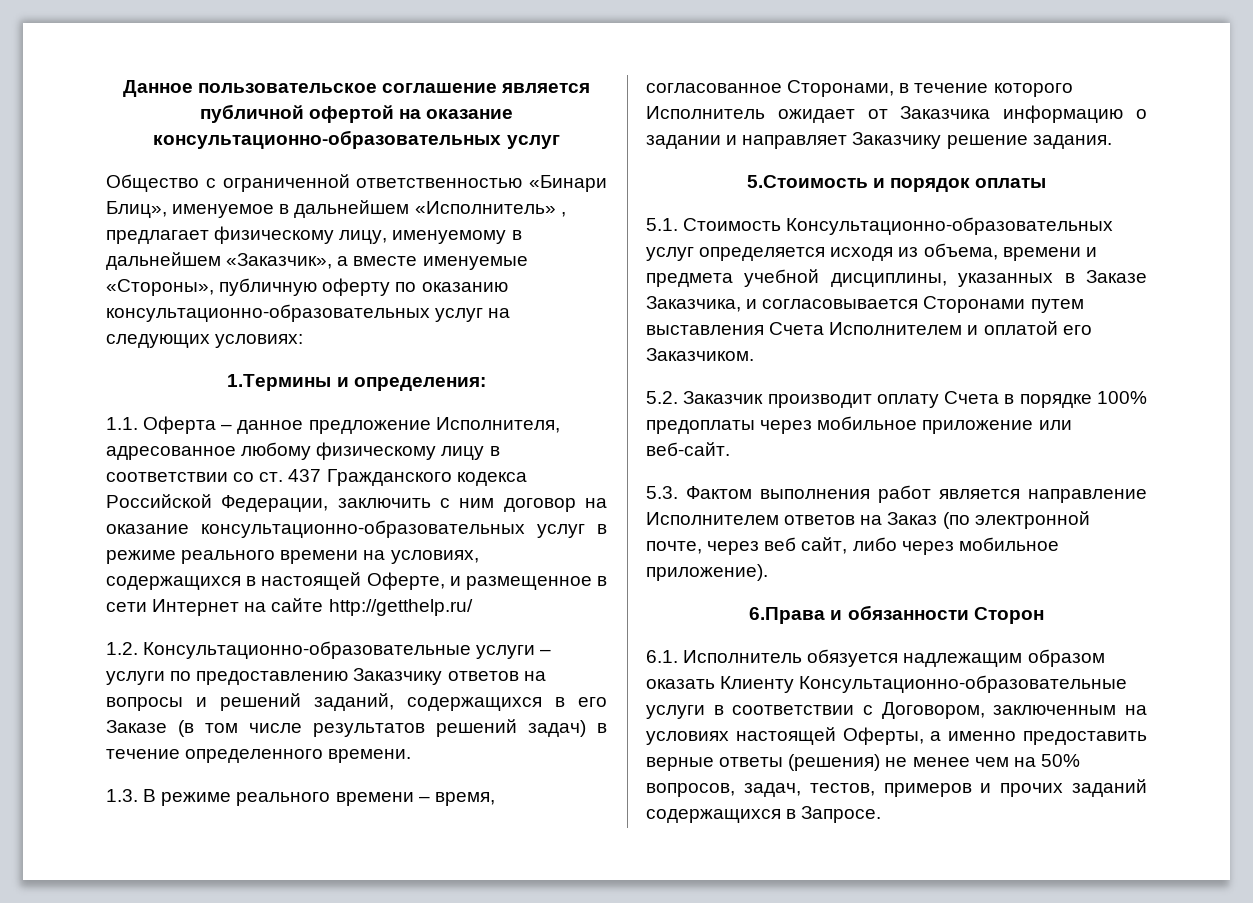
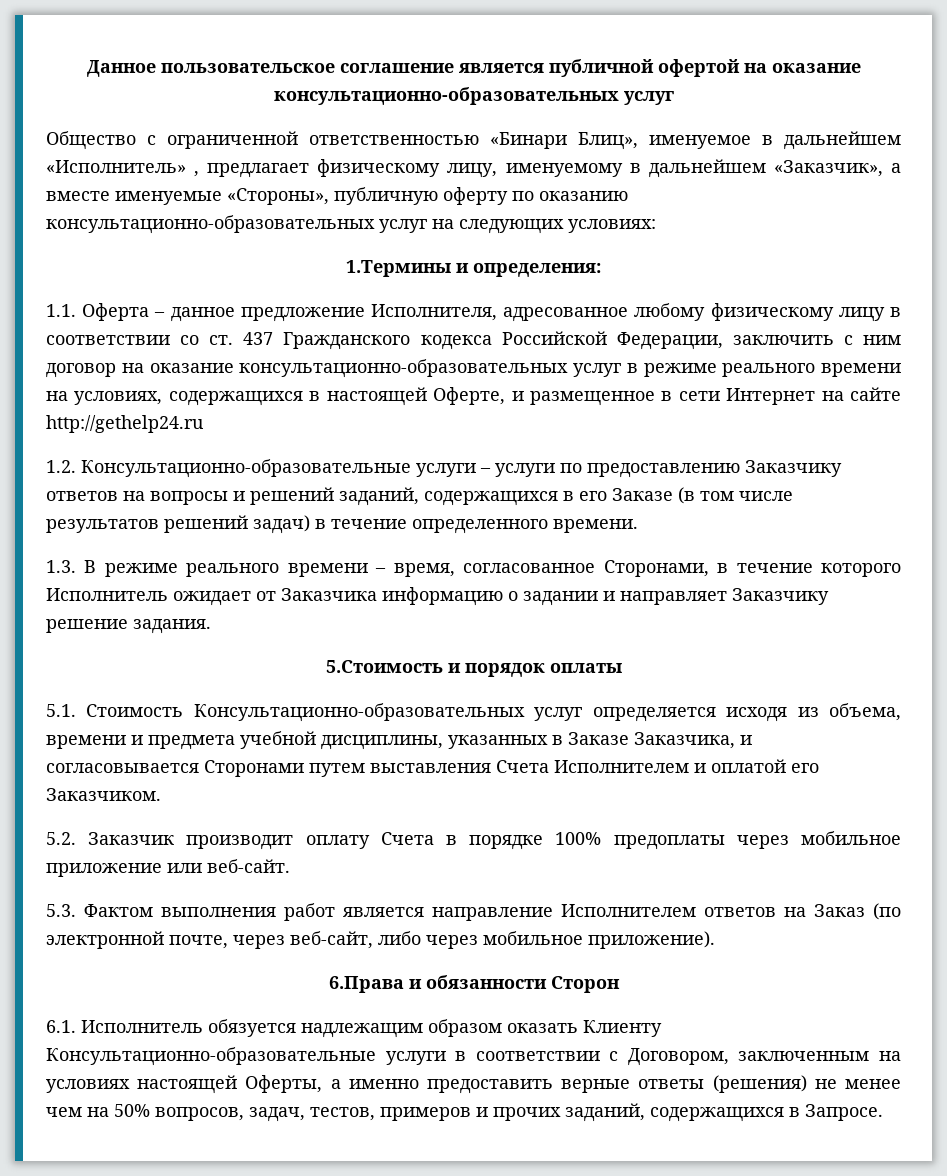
[328,599,473,616] http://getthelp.ru/ -> [46,415,204,433] http://gethelp24.ru
[764,537,848,554] веб сайт, -> [290,931,373,949] веб-сайт,
[1072,779,1147,797] заданий -> [565,1103,645,1122] заданий,

